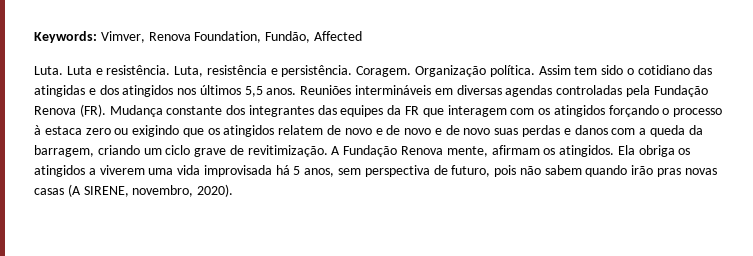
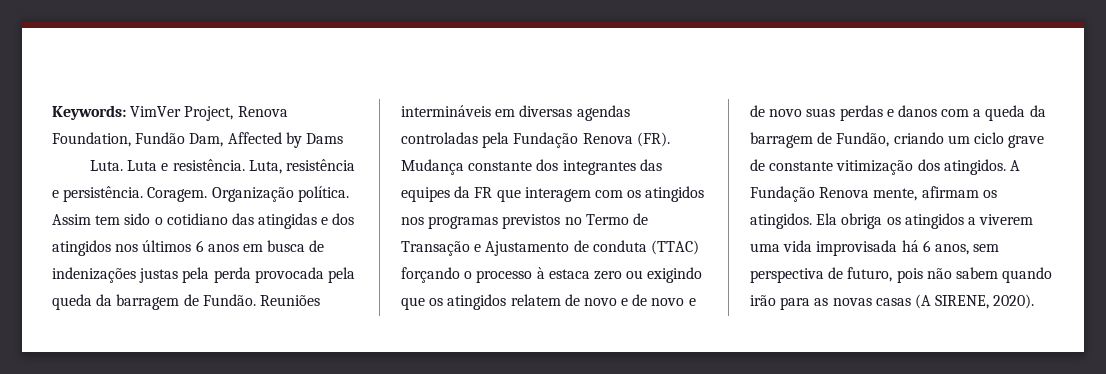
[100,31,311,43] Vimver, Renova Foundation, Fundão, -> [130,106,288,121] [52,132,224,147] VimVer Project, Renova Foundation, Fundão Dam,
(362, 36) none -> [285,132,343,148] by Dams
[244,86,297,97] 5,5 anos. -> [195,240,325,252] [52,267,355,283] [52,294,256,310] 6 anos em busca de indenizações justas pela perda provocada pela queda da barragem de Fundão.
(605, 111) none -> [401,213,648,229] [401,240,699,256] nos programas previstos no Termo de Transação e Ajustamento de conduta (TTAC)
[34,145,94,157] barragem, -> [750,132,890,148] barragem de Fundão,
[247,145,328,157] revitimização. -> [769,159,1006,175] constante vitimização dos atingidos.
[293,166,301,175] 5 -> [922,240,931,252] 6
[657,168,682,177] pras -> [780,297,829,310] para as
[132,185,194,197] novembro, -> (990, 302) none

